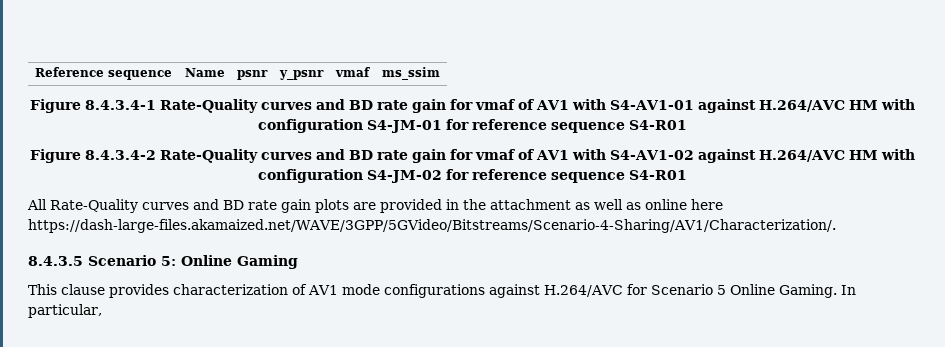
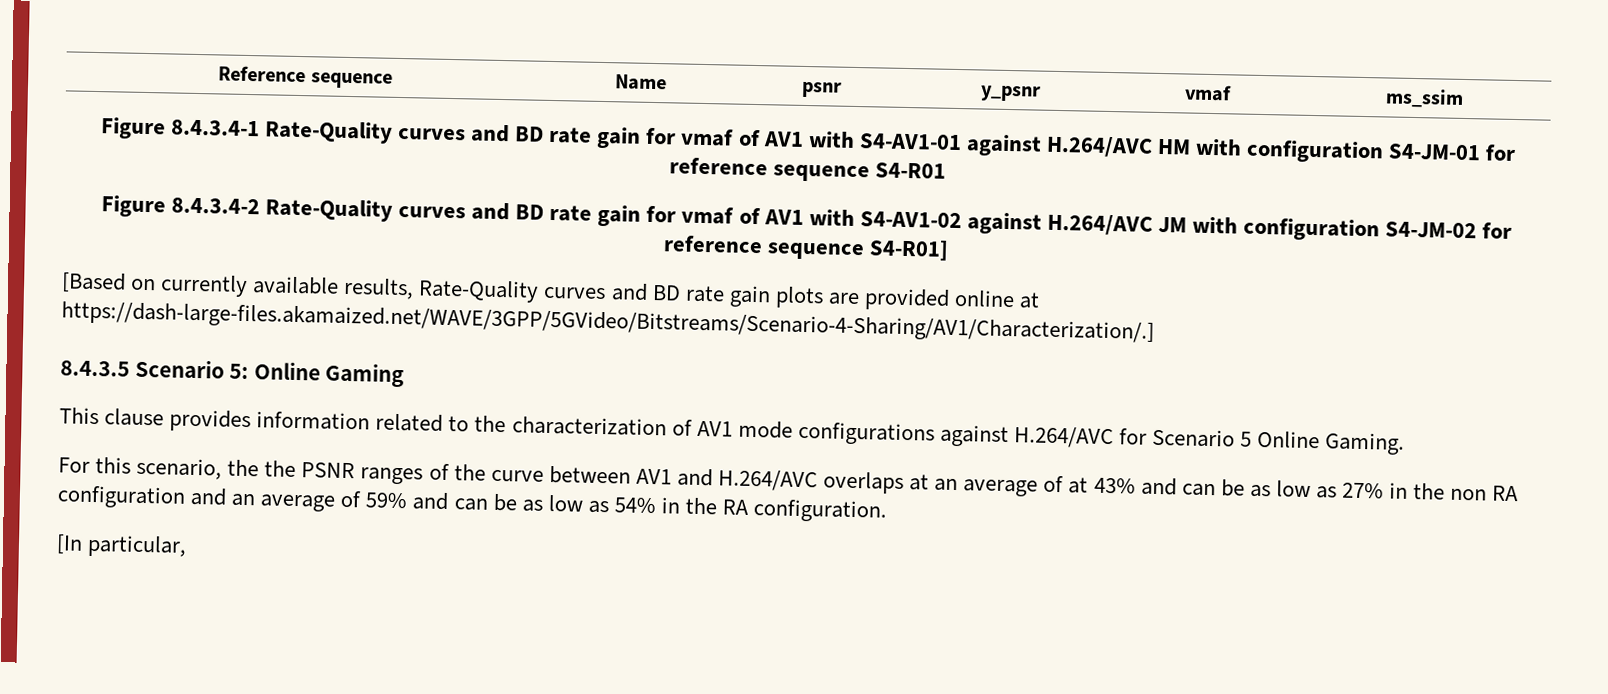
[848,150,878,160] HM -> [1157,216,1187,233] JM
[629,170,687,180] [27,199,47,210] S4-R01 // All -> [869,239,950,261] [61,272,415,300] S4-R01] // [Based on currently available results,
[446,199,723,210] [28,219,836,233] in the attachment as well as online here https://dash-large-files.akamaized.net/WAVE/3GPP/5GVideo/Bitstreams/Scenario-4-Sharing/AV1/Characterization/. -> [954,289,1041,309] [61,301,1155,344] online at https://dash-large-files.akamaized.net/WAVE/3GPP/5GVideo/Bitstreams/Scenario-4-Sharing/AV1/Characterization/.]
(169, 291) none -> [256,411,507,433] information related to the
[841,285,856,295] In -> [58,457,1520,502] [57,485,888,523] [56,534,83,555] // For this scenario, the the PSNR ranges of the curve between AV1 and H.264/AVC overlaps at an average of at 43% and can be as low as 27% in the non RA configuration and an average of 59% and can be as low as 54% in the RA configuration. // [In

